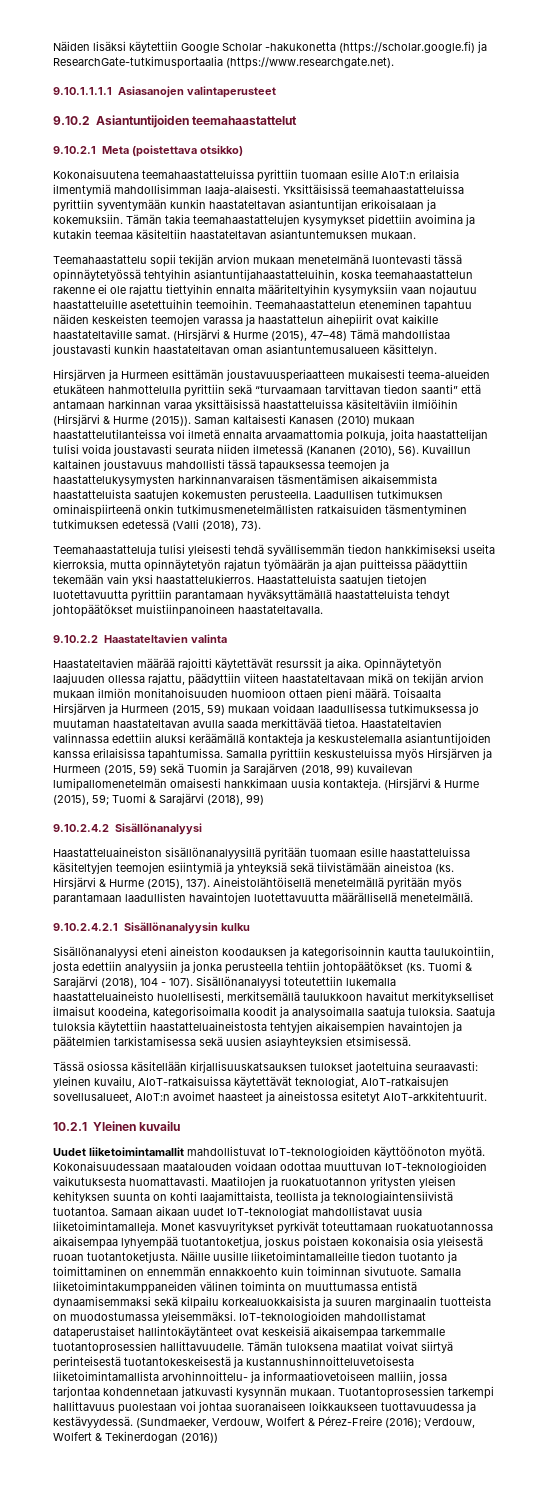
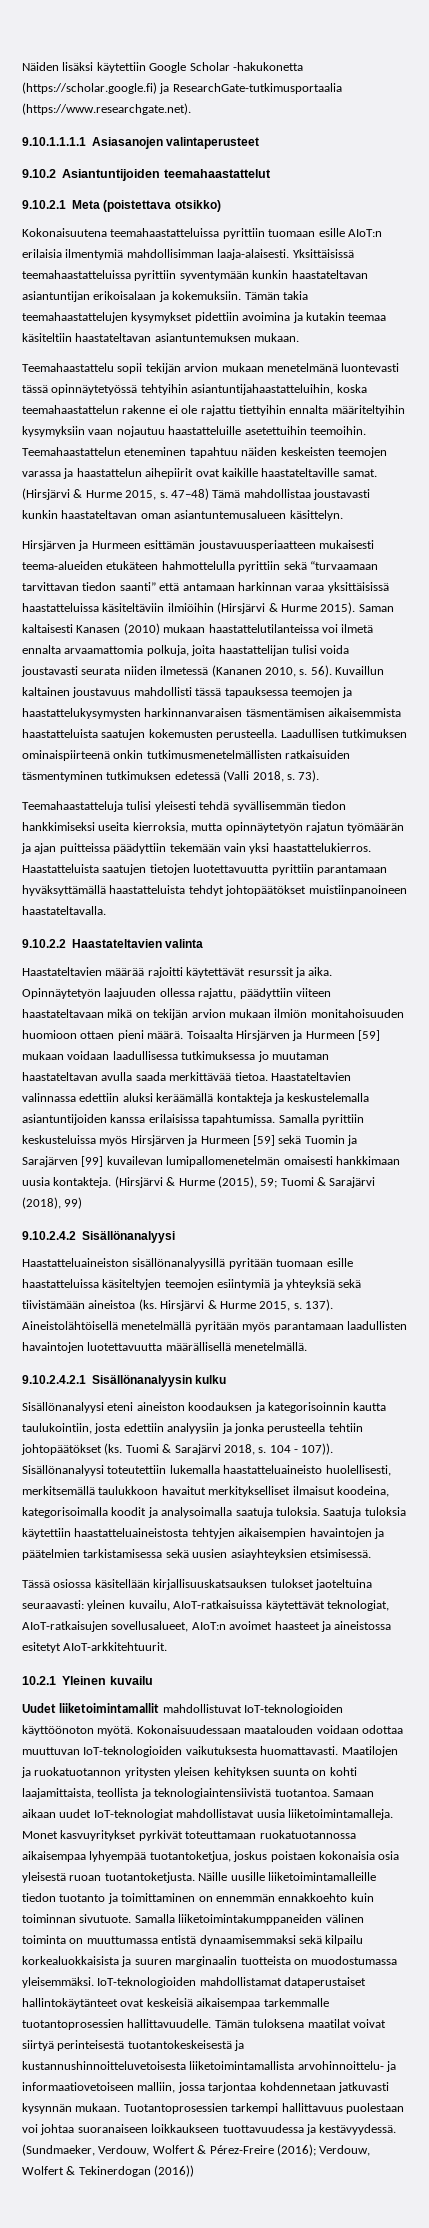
[271,331,307,341] (2015), -> [125,490,168,500] 2015, s.
[151,416,191,426] (2015)). -> [320,602,356,614] 2015).
[359,446,395,456] (2010), -> [264,667,308,677] 2010, s.
[202,521,238,531] (2018), -> [252,771,295,782] 2018, s.
[172,704,225,715] (2015, 59) -> [358,1030,380,1041] [59]
[104,764,157,775] (2015, 59) -> [252,1135,275,1146] [59]
[301,764,354,775] (2018, 99) -> [81,1156,104,1167] [99]
[147,879,183,889] (2015), -> [259,1301,302,1311] 2015, s.
[101,978,137,988] (2018), -> [223,1444,267,1455] 2018, s.
[169,978,193,988] 107). -> [301,1443,334,1455] 107)).

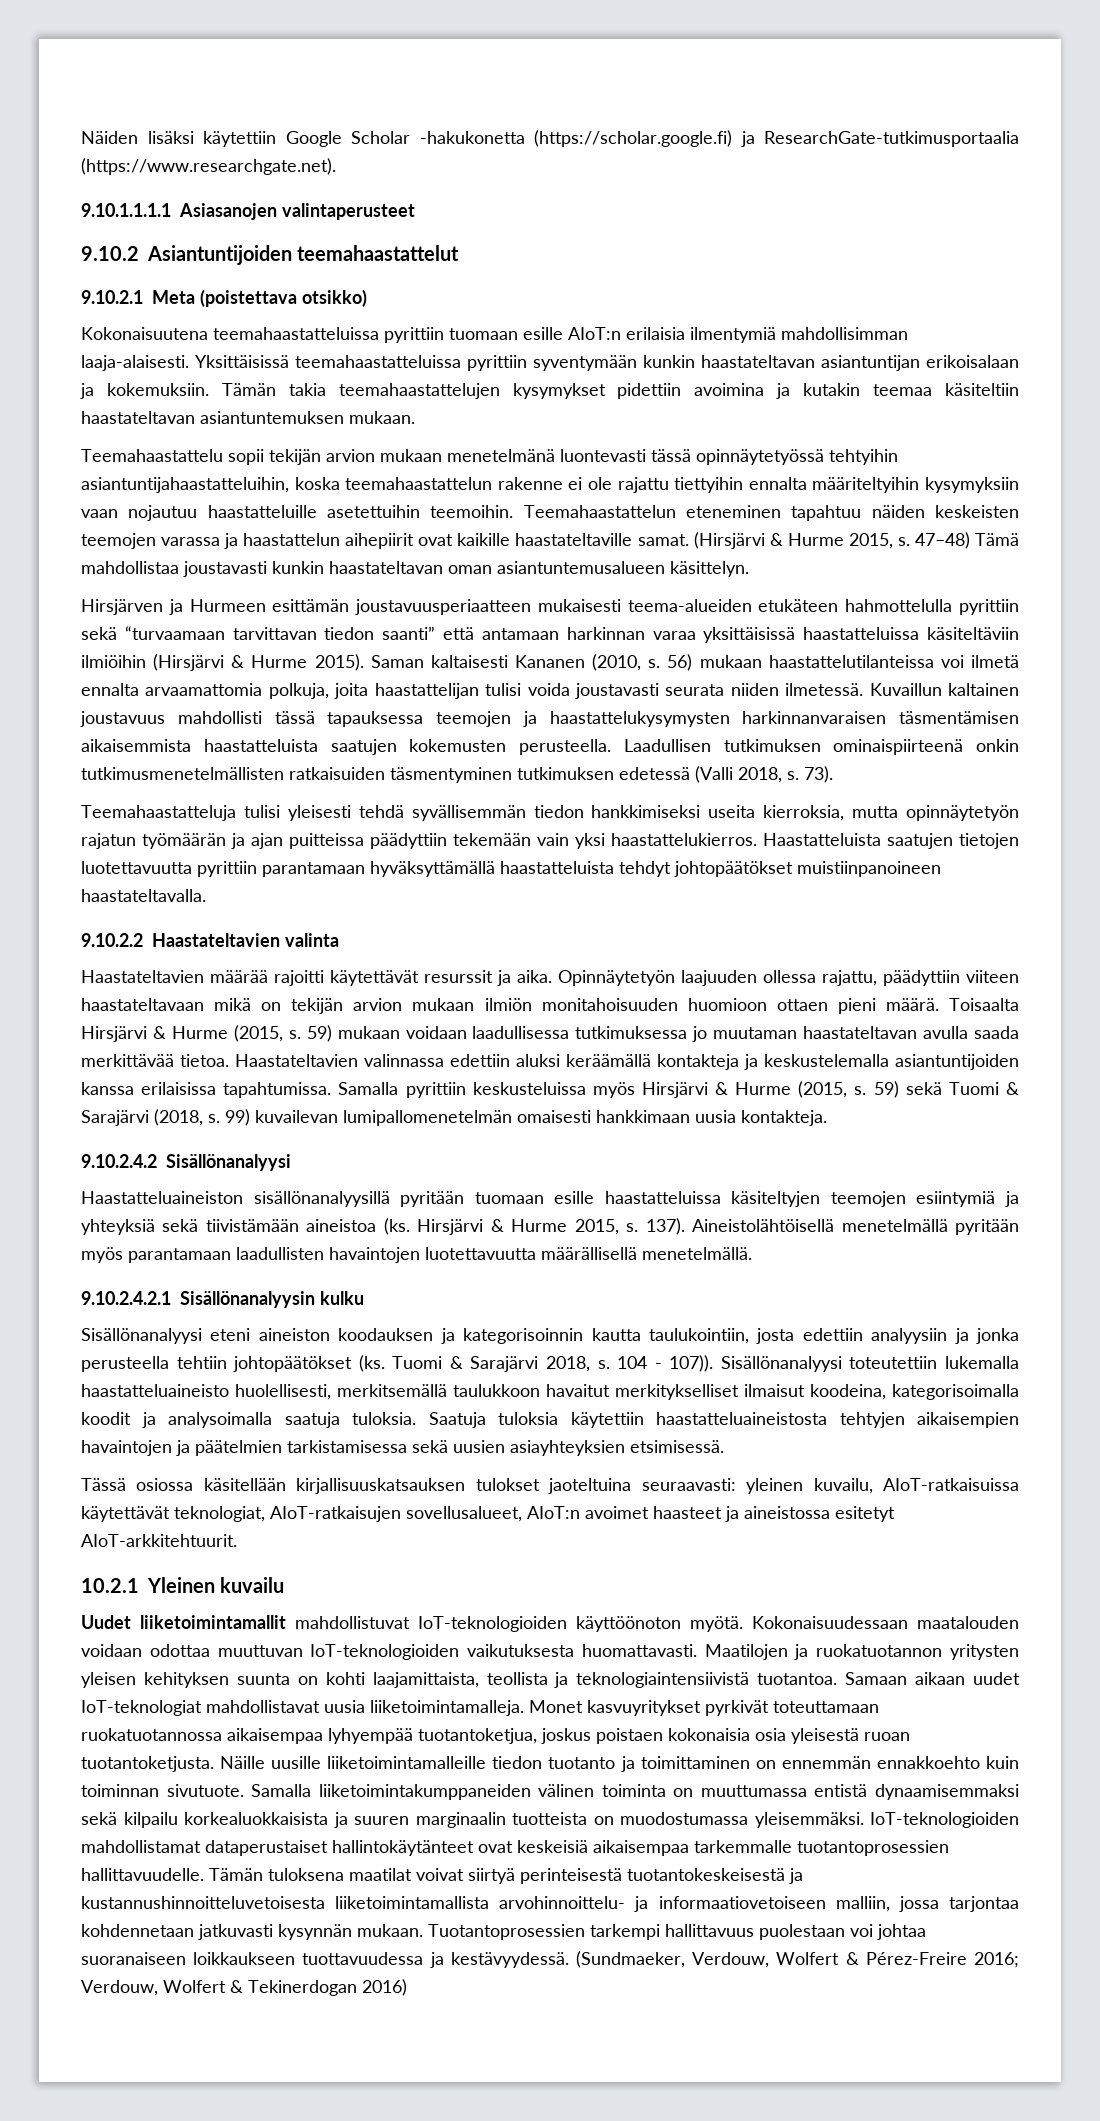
[76,623,160,635] Kanasen (2010) -> [515,654,693,671] Kananen (2010, s. 56)
[160,665,332,677] ilmetessä (Kananen 2010, s. 56). -> [785,683,864,696] ilmetessä.
[235,1030,380,1041] Hirsjärven ja Hurmeen [59] -> [81,1025,332,1042] Hirsjärvi & Hurme (2015, s. 59)
[130,1135,357,1146] [22,1156,104,1167] Hirsjärven ja Hurmeen [59] sekä Tuomin ja Sarajärven [99] -> [641,1081,1019,1098] [81,1109,250,1126] Hirsjärvi & Hurme (2015, s. 59) sekä Tuomi & Sarajärvi (2018, s. 99)
[114,1176,376,1188] [22,1197,83,1209] (Hirsjärvi & Hurme (2015), 59; Tuomi & Sarajärvi (2018), 99) -> (827, 1118) none
[276,2144,316,2156] (2016); -> [974,1952,1020,1968] 2016;
[154,2165,195,2177] (2016)) -> [362,1979,407,1996] 2016)

